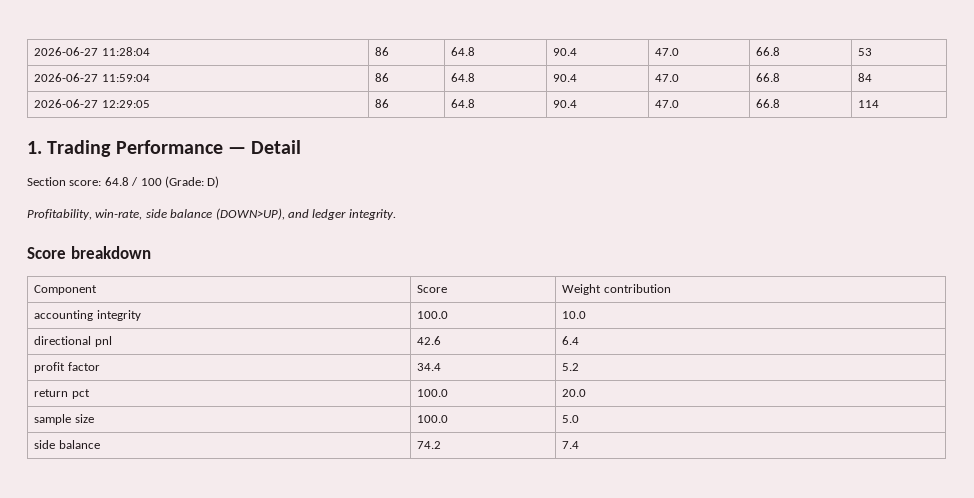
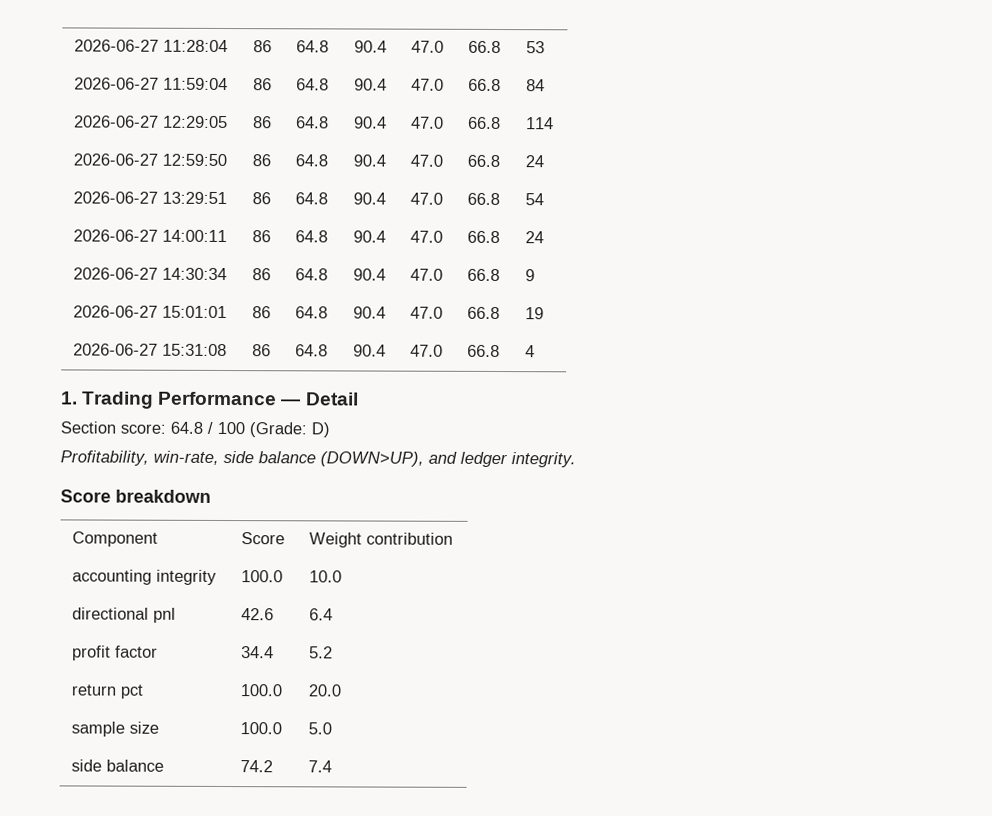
(880, 104) none -> [73,153,228,167] [252,154,272,167] [295,154,329,167] [353,154,387,167] [410,154,444,167] [467,154,501,168] [525,155,545,168] [73,191,228,205] [252,192,272,205] [295,192,329,205] [353,192,387,205] [410,192,444,205] [467,192,501,206] [525,193,545,206] [73,229,228,243] [252,230,272,243] [295,230,329,243] [353,230,387,243] [410,230,444,243] [467,230,501,244] [525,231,545,244] [73,267,228,281] [252,268,272,281] [295,268,329,281] [353,268,387,281] [410,268,444,281] [467,268,501,282] [525,269,536,282] [73,305,228,319] [252,306,272,319] [295,306,329,319] [353,306,387,319] [410,306,444,319] [467,306,501,320] [525,307,545,320] [73,343,228,357] [252,344,272,357] [295,344,329,357] [353,344,387,357] [410,344,444,357] [467,344,501,358] [525,345,536,358] // 2026-06-27 12:59:50 | 86 | 64.8 | 90.4 | 47.0 | 66.8 | 24 // 2026-06-27 13:29:51 | 86 | 64.8 | 90.4 | 47.0 | 66.8 | 54 // 2026-06-27 14:00:11 | 86 | 64.8 | 90.4 | 47.0 | 66.8 | 24 // 2026-06-27 14:30:34 | 86 | 64.8 | 90.4 | 47.0 | 66.8 | 9 // 2026-06-27 15:01:01 | 86 | 64.8 | 90.4 | 47.0 | 66.8 | 19 // 2026-06-27 15:31:08 | 86 | 64.8 | 90.4 | 47.0 | 66.8 | 4

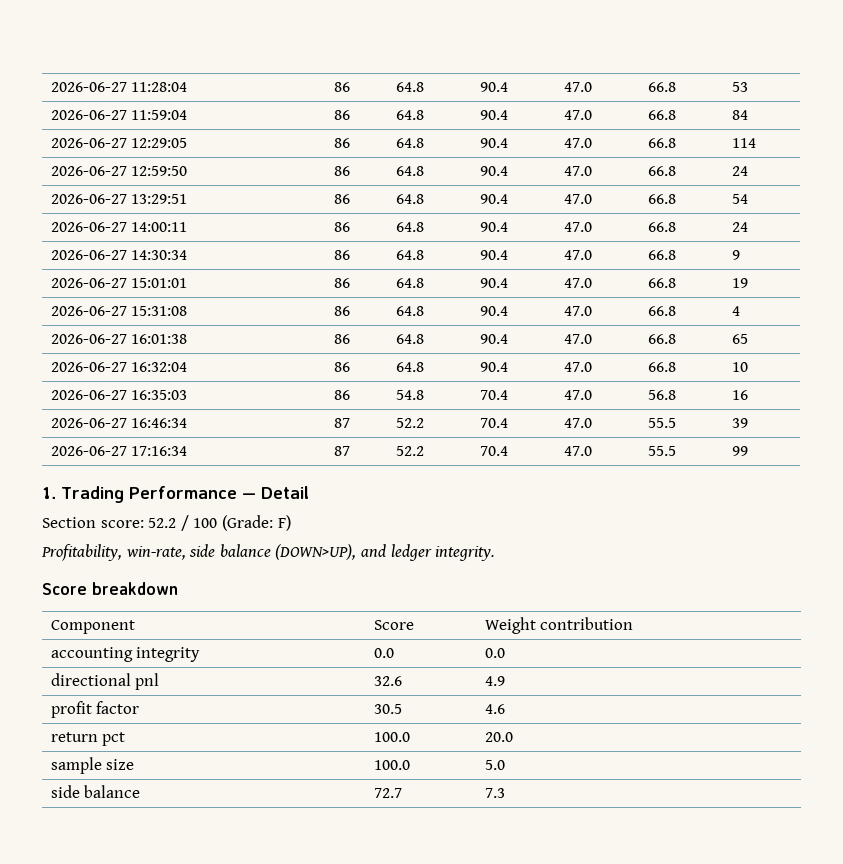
(536, 351) none -> [50,334,188,344] [333,334,350,344] [395,334,424,344] [479,334,508,344] [563,334,592,344] [647,334,676,344] [731,334,748,344] [50,362,188,372] [333,362,350,372] [395,362,424,372] [479,362,508,372] [563,362,592,372] [647,362,676,372] [731,362,748,372] [50,390,188,400] [333,390,350,400] [395,390,424,400] [479,390,508,400] [563,390,592,400] [647,390,676,400] [731,390,748,400] [50,418,188,428] [333,418,350,428] [395,418,424,428] [479,418,508,428] [563,418,592,428] [647,418,676,428] [731,418,748,428] [50,446,188,456] [333,446,350,456] [395,446,424,456] [479,446,508,456] [563,446,592,456] [647,446,676,456] [731,446,748,456] // 2026-06-27 16:01:38 | 86 | 64.8 | 90.4 | 47.0 | 66.8 | 65 // 2026-06-27 16:32:04 | 86 | 64.8 | 90.4 | 47.0 | 66.8 | 10 // 2026-06-27 16:35:03 | 86 | 54.8 | 70.4 | 47.0 | 56.8 | 16 // 2026-06-27 16:46:34 | 87 | 52.2 | 70.4 | 47.0 | 55.5 | 39 // 2026-06-27 17:16:34 | 87 | 52.2 | 70.4 | 47.0 | 55.5 | 99
[170,421,203,434] 64.8 -> [148,518,177,528] 52.2
[311,422,330,438] D) -> [277,515,291,531] F)
[241,570,284,583] [309,570,343,583] 100.0 | 10.0 -> [373,648,394,658] [484,648,505,658] 0.0 | 0.0
[241,608,275,621] [309,608,334,621] 42.6 | 6.4 -> [373,676,402,686] [484,676,505,686] 32.6 | 4.9
[241,646,275,659] [309,646,334,659] 34.4 | 5.2 -> [373,704,402,714] [484,704,505,714] 30.5 | 4.6
[240,760,274,773] [308,760,333,773] 74.2 | 7.4 -> [373,788,402,798] [484,788,505,798] 72.7 | 7.3

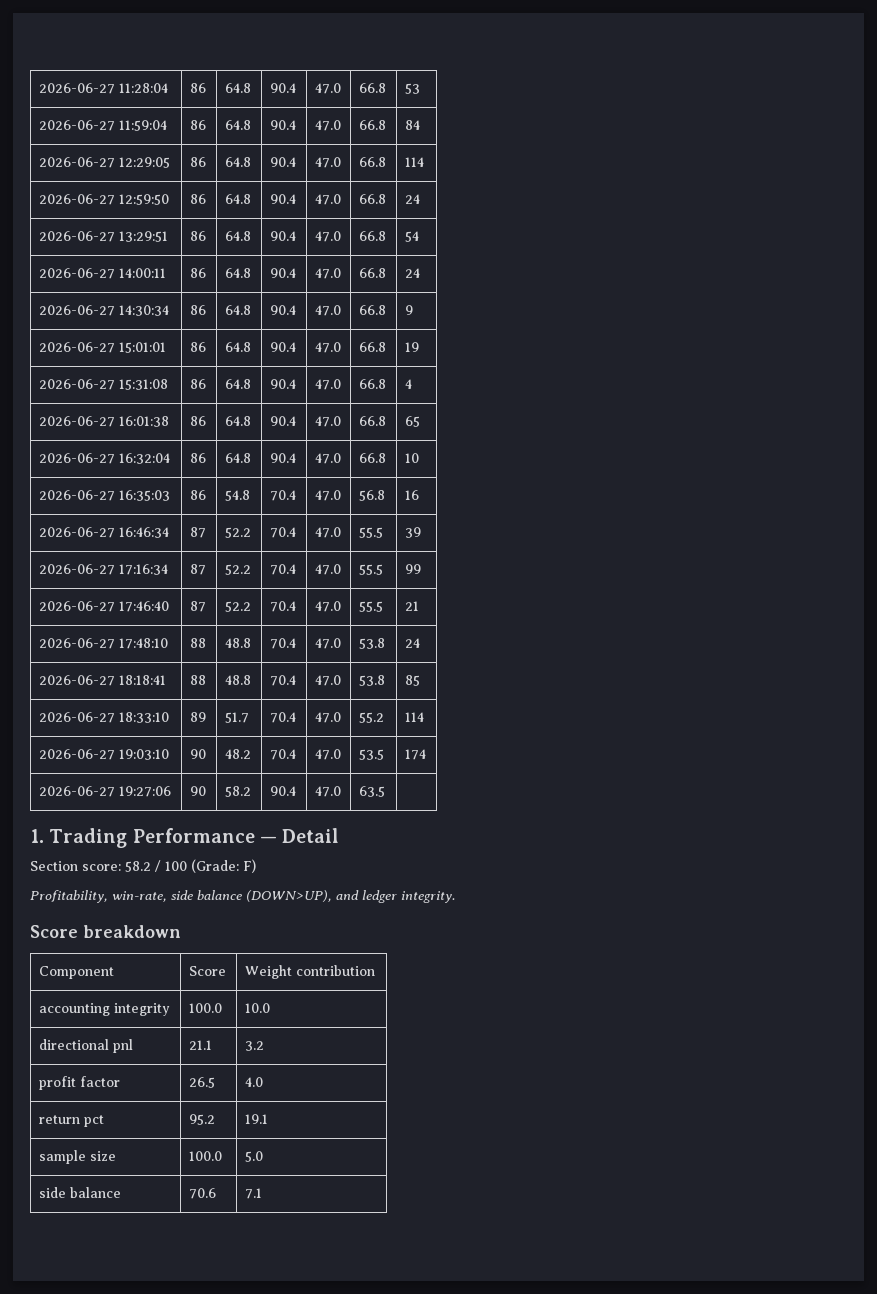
(748, 451) none -> [38,601,169,612] [189,601,206,612] [224,601,251,612] [269,601,296,612] [314,601,341,612] [358,601,383,612] [404,601,419,611] [38,638,168,649] [189,638,206,648] [224,638,251,648] [269,638,296,649] [314,638,341,649] [358,638,385,649] [404,638,420,648] [38,675,166,686] [189,675,206,685] [224,675,251,685] [269,675,296,686] [314,675,341,686] [358,675,385,686] [404,675,420,686] [38,712,169,723] [189,712,206,722] [224,712,249,723] [269,712,296,723] [314,712,341,723] [358,712,384,723] [404,712,424,722] [38,749,169,760] [189,749,206,759] [224,749,251,759] [269,749,296,760] [314,749,341,760] [358,749,384,760] [404,749,426,760] [38,786,171,797] [189,786,206,796] [224,786,251,797] [269,786,296,796] [314,786,341,797] [358,786,385,797] // 2026-06-27 17:46:40 | 87 | 52.2 | 70.4 | 47.0 | 55.5 | 21 // 2026-06-27 17:48:10 | 88 | 48.8 | 70.4 | 47.0 | 53.8 | 24 // 2026-06-27 18:18:41 | 88 | 48.8 | 70.4 | 47.0 | 53.8 | 85 // 2026-06-27 18:33:10 | 89 | 51.7 | 70.4 | 47.0 | 55.2 | 114 // 2026-06-27 19:03:10 | 90 | 48.2 | 70.4 | 47.0 | 53.5 | 174 // 2026-06-27 19:27:06 | 90 | 58.2 | 90.4 | 47.0 | 63.5 |
[148,518,177,528] 52.2 -> [125,861,151,872] 58.2
[373,648,394,658] [484,648,505,658] 0.0 | 0.0 -> [188,1003,222,1013] [244,1003,270,1013] 100.0 | 10.0
[373,676,402,686] [484,676,505,686] 32.6 | 4.9 -> [188,1040,212,1050] [244,1041,264,1051] 21.1 | 3.2
[373,704,402,714] [484,704,505,714] 30.5 | 4.6 -> [188,1077,215,1088] [244,1077,263,1087] 26.5 | 4.0
[373,732,410,742] [484,732,513,742] 100.0 | 20.0 -> [188,1114,215,1125] [244,1114,268,1124] 95.2 | 19.1
[373,788,402,798] [484,788,505,798] 72.7 | 7.3 -> [188,1188,216,1199] [244,1188,262,1199] 70.6 | 7.1

